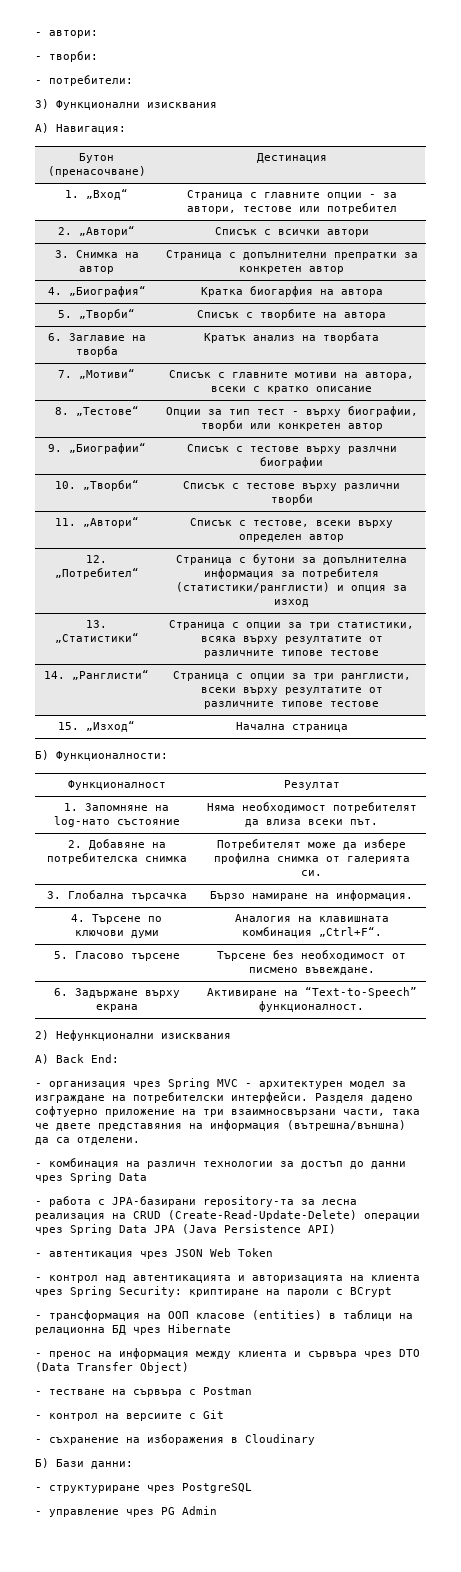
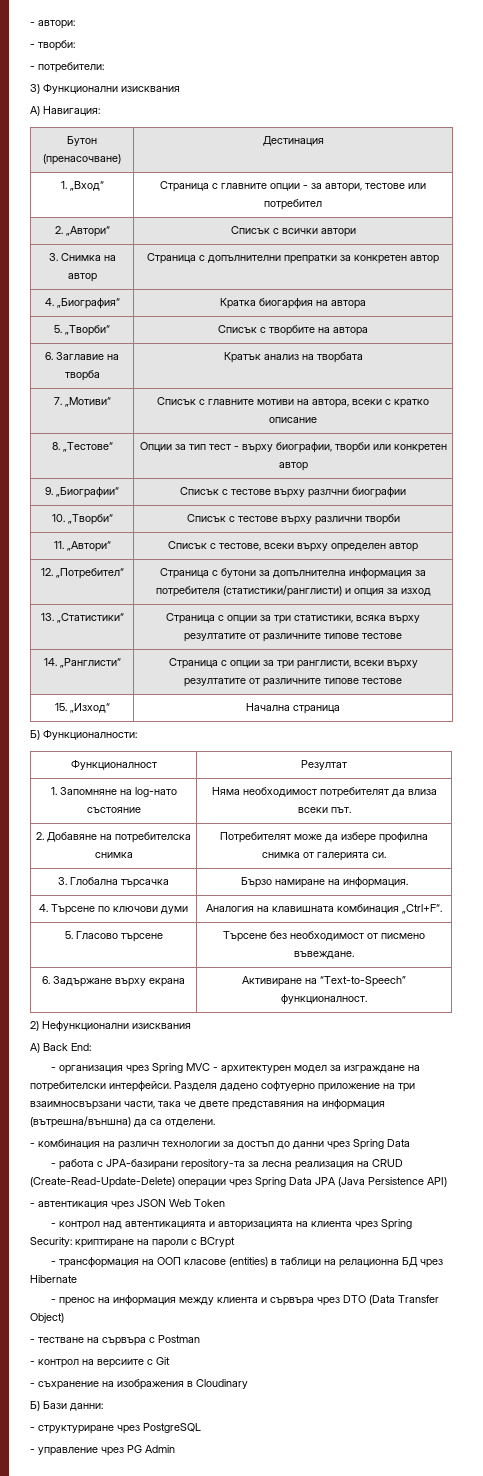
[147,1434,224,1445] изборажения -> [117,1379,184,1390] изображения

